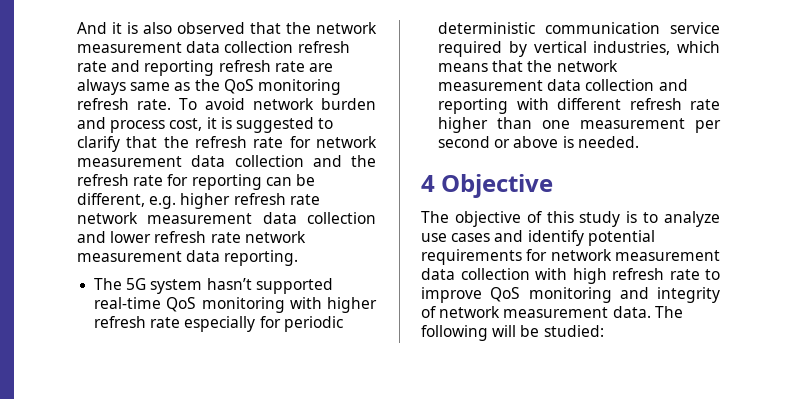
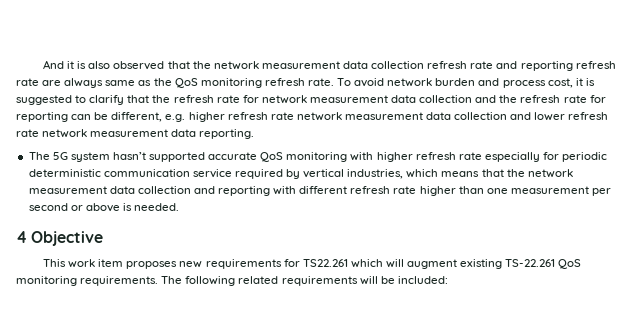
[94,297,162,309] real-time -> [208,152,258,160] accurate
[421,211,720,227] [421,230,655,246] [421,249,720,265] [421,268,720,284] [421,287,720,303] [421,306,683,318] [421,325,488,341] The objective of this study is to analyze use cases and identify potential requirements for network measurement data collection with high refresh rate to improve QoS monitoring and integrity of network measurement data. The following -> [43,259,582,269] [16,276,358,286] This work item proposes new requirements for TS22.261 which will augment existing TS-22.261 QoS monitoring requirements. The following related requirements
[543,325,604,337] studied: -> [397,276,448,284] included:

